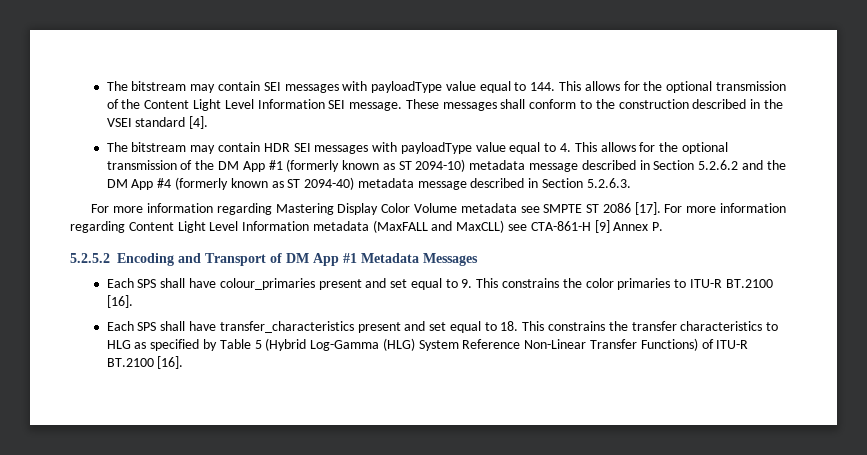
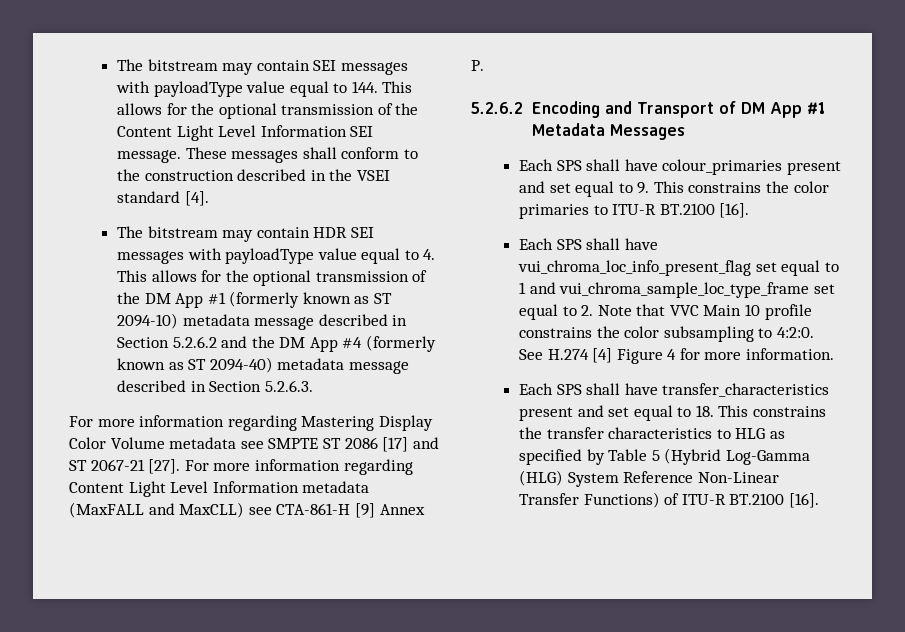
[634,202,661,215] [17]. -> [382,437,439,452] [69,459,181,474] [17] and ST 2067-21 [27].
[70,253,110,263] 5.2.5.2 -> [471,102,523,114] 5.2.6.2
(133, 301) none -> [518,238,658,250] [517,260,839,276] [518,282,835,298] [518,304,812,320] [518,326,814,342] [518,348,835,364] // Each SPS shall have vui_chroma_loc_info_present_flag set equal to 1 and vui_chroma_sample_loc_type_frame set equal to 2. Note that VVC Main 10 profile constrains the color subsampling to 4:2:0. See H.274 [4] Figure 4 for more information.

